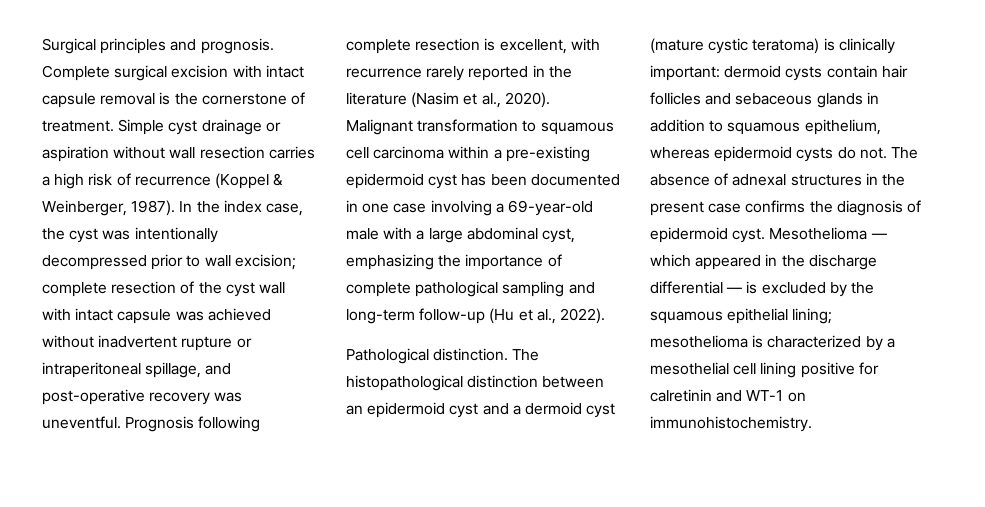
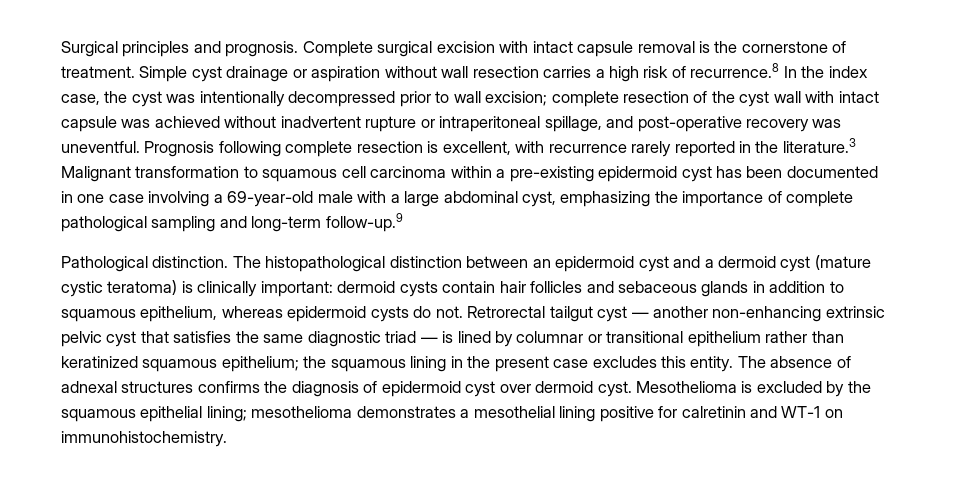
[134,173,284,189] [42,200,176,216] recurrence (Koppel & Weinberger, 1987). -> [690,63,780,78] recurrence.8
[346,92,550,108] literature (Nasim et al., 2020). -> [782,138,856,153] literature.3
[419,308,605,324] follow-up (Hu et al., 2022). -> [325,213,403,232] follow-up.9
(887, 153) none -> [467,306,885,322] [61,331,844,347] [61,356,734,372] Retrorectal tailgut cyst — another non-enhancing extrinsic pelvic cyst that satisfies the same diagnostic triad — is lined by columnar or transitional epithelium rather than keratinized squamous epithelium; the squamous lining in the present case excludes this entity.
[865,173,905,186] [650,201,742,216] in the present case -> (194, 387) none
[732,227,887,243] [650,254,877,270] [650,281,743,294] cyst. Mesothelioma — which appeared in the discharge differential — -> [465,381,738,397] cyst over dermoid cyst. Mesothelioma
[752,335,883,351] is characterized by -> [356,406,456,418] demonstrates
[733,363,757,375] cell -> (555, 412) none

